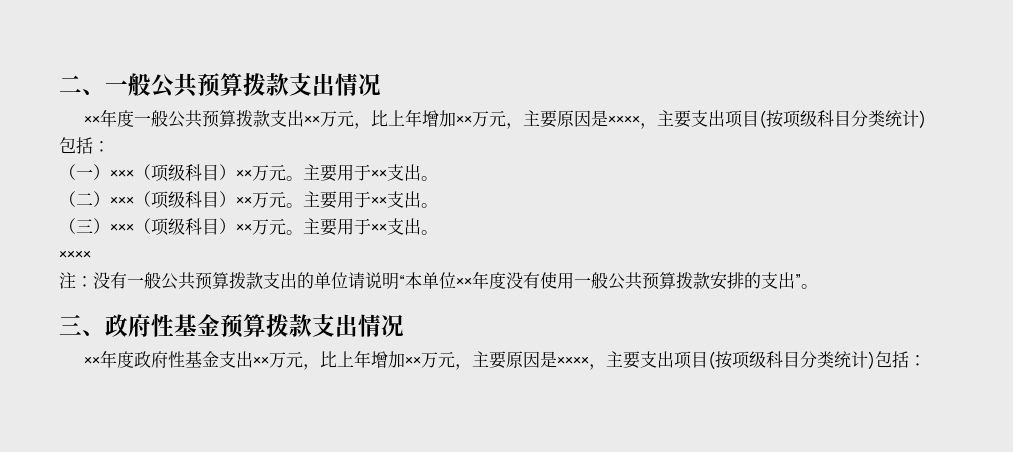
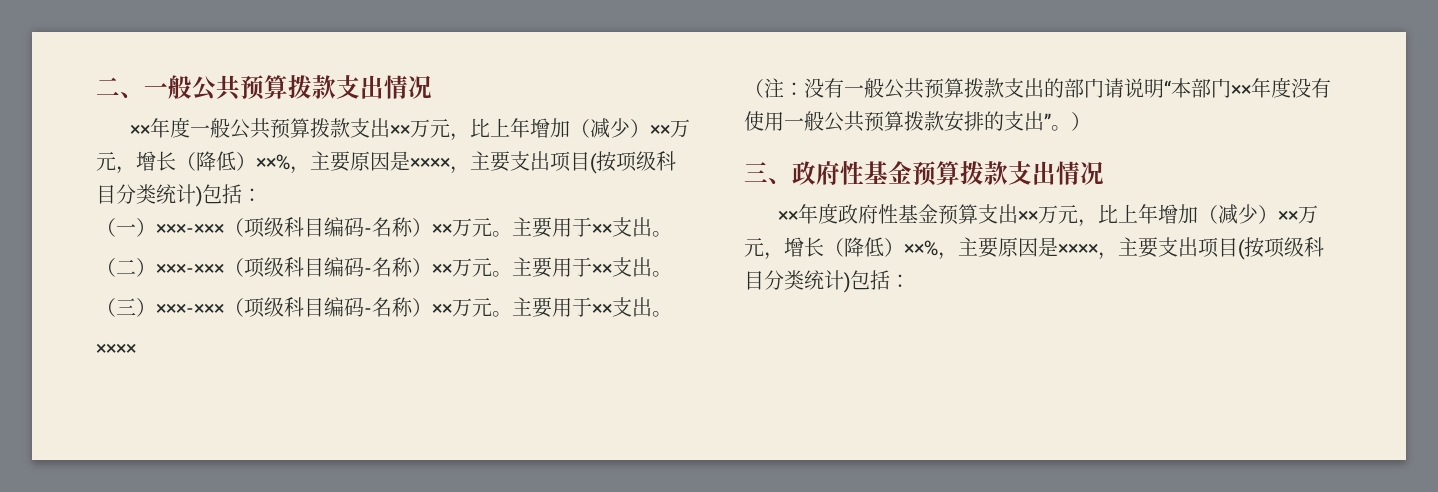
[456,110,524,129] ××万元， -> [569,118,690,138] [96,151,310,174] （减少）××万元，增长（降低）××%，
[110,164,219,182] ×××（项级科目 -> [156,217,413,238] ×××-×××（项级科目编码-名称
[110,191,219,209] ×××（项级科目 -> [156,257,413,278] ×××-×××（项级科目编码-名称
[110,218,219,236] ×××（项级科目 -> [156,297,413,318] ×××-×××（项级科目编码-名称
(91, 255) none -> [744,79,764,98] （
[314,272,348,289] 单位 -> [1064,78,1104,98] 部门
[422,272,456,289] 单位 -> [1191,78,1231,98] 部门
(818, 286) none -> [1071,112,1091,131] ）
[219,350,473,370] 支出××万元，比上年增加××万元， -> [937,204,1318,227] [744,237,958,260] 预算支出××万元，比上年增加（减少）××万元，增长（降低）××%，

